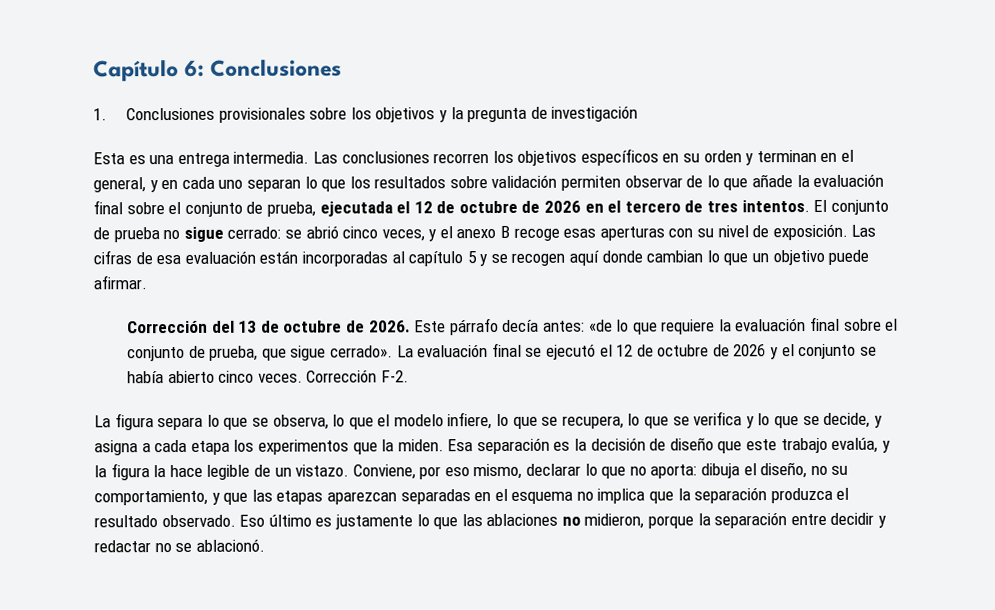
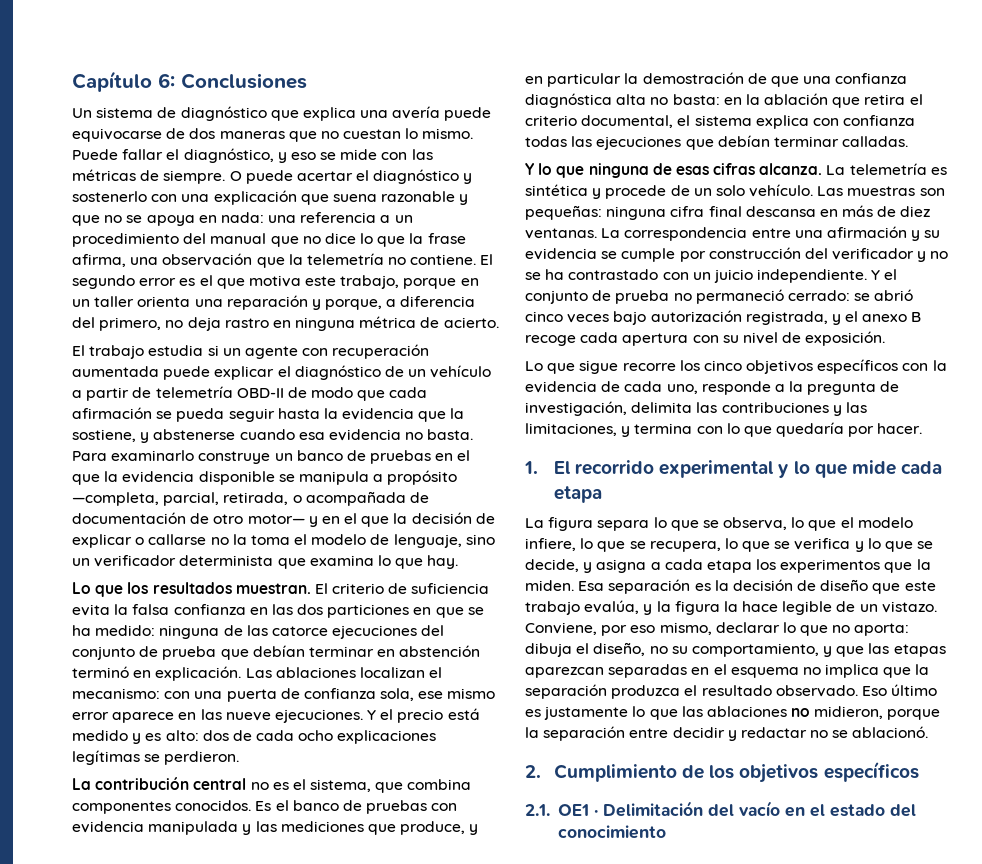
[93,105,639,123] [93,148,855,168] [93,173,885,193] [93,199,828,217] 1. Conclusiones provisionales sobre los objetivos y la pregunta de investigación // Esta es una entrega intermedia. Las conclusiones recorren los objetivos específicos en su orden y terminan en el general, y en cada uno separan lo que los resultados sobre validación permiten observar de lo que añade la evaluación final sobre el conjunto de prueba, ejecutada el 12 de octubre de 2026 en el tercero de tres intentos. El -> [72,106,492,121] [72,128,474,142] [72,148,433,163] [72,169,473,184] [72,190,469,205] [72,212,413,226] [72,233,466,247] [72,253,494,268] [72,275,479,289] [72,295,476,310] [72,316,499,331] [72,344,430,359] [72,365,492,380] [72,386,428,401] [72,407,465,422] [72,429,474,443] [72,450,471,464] [72,470,458,485] [72,491,429,506] [72,512,495,527] [72,534,495,548] [72,555,459,569] [72,582,490,597] [72,604,484,618] [72,625,445,639] [72,645,481,660] [72,666,443,681] [72,688,496,702] [72,708,480,723] [72,730,437,744] [72,750,240,765] [72,777,472,793] [72,800,458,814] [72,821,479,835] [525,72,908,87] [525,93,923,108] [525,115,916,129] [525,135,909,150] [525,163,947,178] [525,184,945,199] [525,205,931,220] [525,226,941,241] [525,247,949,262] [525,269,898,283] Un sistema de diagnóstico que explica una avería puede equivocarse de dos maneras que no cuestan lo mismo. Puede fallar el diagnóstico, y eso se mide con las métricas de siempre. O puede acertar el diagnóstico y sostenerlo con una explicación que suena razonable y que no se apoya en nada: una referencia a un procedimiento del manual que no dice lo que la frase afirma, una observación que la telemetría no contiene. El segundo error es el que motiva este trabajo, porque en un taller orienta una reparación y porque, a diferencia del primero, no deja rastro en ninguna métrica de acierto. // El trabajo estudia si un agente con recuperación aumentada puede explicar el diagnóstico de un vehículo a partir de telemetría OBD-II de modo que cada afirmación se pueda seguir hasta la evidencia que la sostiene, y abstenerse cuando esa evidencia no basta. Para examinarlo construye un banco de pruebas en el que la evidencia disponible se manipula a propósito —completa, parcial, retirada, o acompañada de documentación de otro motor— y en el que la decisión de explicar o callarse no la toma el modelo de lenguaje, sino un verificador determinista que examina lo que hay. // Lo que los resultados muestran. El criterio de suficiencia evita la falsa confianza en las dos particiones en que se ha medido: ninguna de las catorce ejecuciones del conjunto de prueba que debían terminar en abstención terminó en explicación. Las ablaciones localizan el mecanismo: con una puerta de confianza sola, ese mismo error aparece en las nueve ejecuciones. Y el precio está medido y es alto: dos de cada ocho explicaciones legítimas se perdieron. // La contribución central no es el sistema, que combina componentes conocidos. Es el banco de pruebas con evidencia manipulada y las mediciones que produce, y en particular la demostración de que una confianza diagnóstica alta no basta: en la ablación que retira el criterio documental, el sistema explica con confianza todas las ejecuciones que debían terminar calladas. // Y lo que ninguna de esas cifras alcanza. La telemetría es sintética y procede de un solo vehículo. Las muestras son pequeñas: ninguna cifra final descansa en más de diez ventanas. La correspondencia entre una afirmación y su evidencia se cumple por construcción del verificador y no se ha contrastado con un juicio independiente. Y el
[183,226,224,242] sigue -> [695,289,784,304] permaneció
[381,229,425,242] veces, -> [567,310,828,325] veces bajo autorización registrada,
[563,226,665,241] esas aperturas -> [580,332,689,346] cada apertura
[851,224,877,237] [93,249,870,267] [93,275,147,290] [127,316,899,336] [127,342,877,362] [127,369,409,384] Las cifras de esa evaluación están incorporadas al capítulo 5 y se recogen aquí donde cambian lo que un objetivo puede afirmar. // Corrección del 13 de octubre de 2026. Este párrafo decía antes: «de lo que requiere la evaluación final sobre el conjunto de prueba, que sigue cerrado». La evaluación final se ejecutó el 12 de octubre de 2026 y el conjunto se había abierto cinco veces. Corrección F-2. -> [525,359,947,374] [525,381,900,395] [525,401,867,416] [525,422,923,437] [524,460,942,478] [553,486,602,503] // Lo que sigue recorre los cinco objetivos específicos con la evidencia de cada uno, responde a la pregunta de investigación, delimita las contribuciones y las limitaciones, y termina con lo que quedaría por hacer. // 1. El recorrido experimental y lo que mide cada etapa
(265, 545) none -> [525,761,919,783] [525,801,916,817] [557,825,666,839] // 2. Cumplimiento de los objetivos específicos // 2.1. OE1 · Delimitación del vacío en el estado del conocimiento

